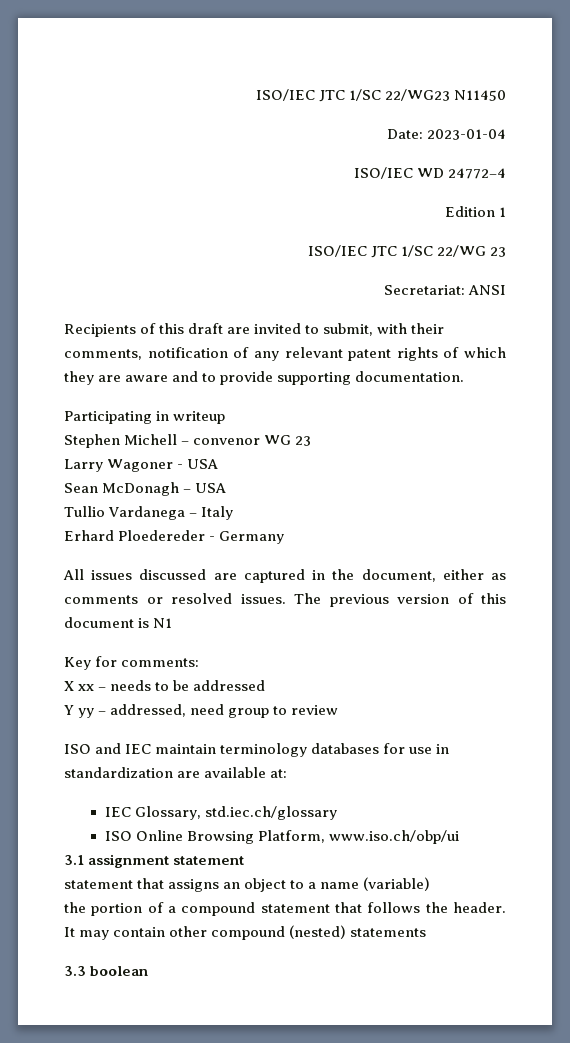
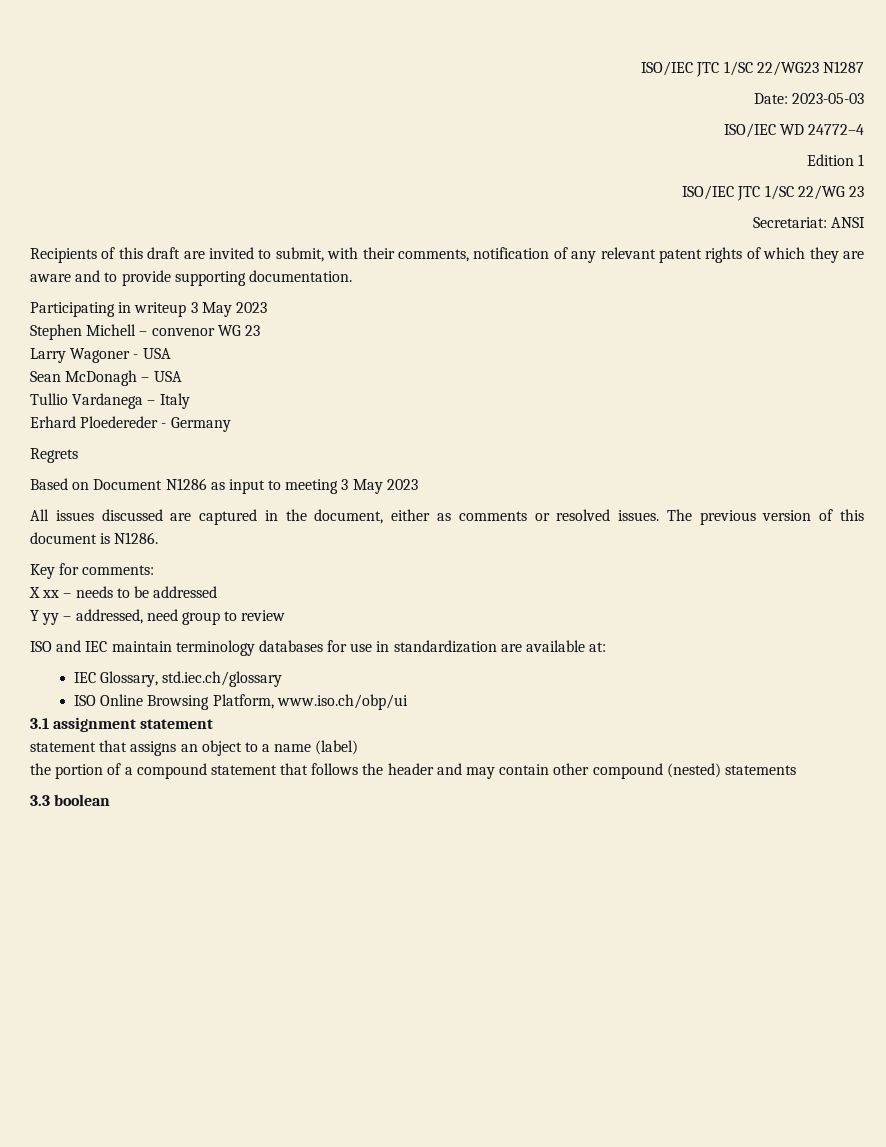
[454,90,507,101] N11450 -> [822,61,864,73] N1287
[427,129,506,140] 2023-01-04 -> [792,93,864,104] 2023-05-03
(226, 417) none -> [190,302,267,317] 3 May 2023
(285, 537) none -> [30,448,78,463] [30,478,418,494] // Regrets // Based on Document N1286 as input to meeting 3 May 2023
[153,618,173,628] N1 -> [114,532,159,544] N1286.
[363,877,431,891] (variable) -> [315,740,359,755] (label)
[453,902,506,913] [64,927,75,937] header. It -> [387,763,462,775] header and

